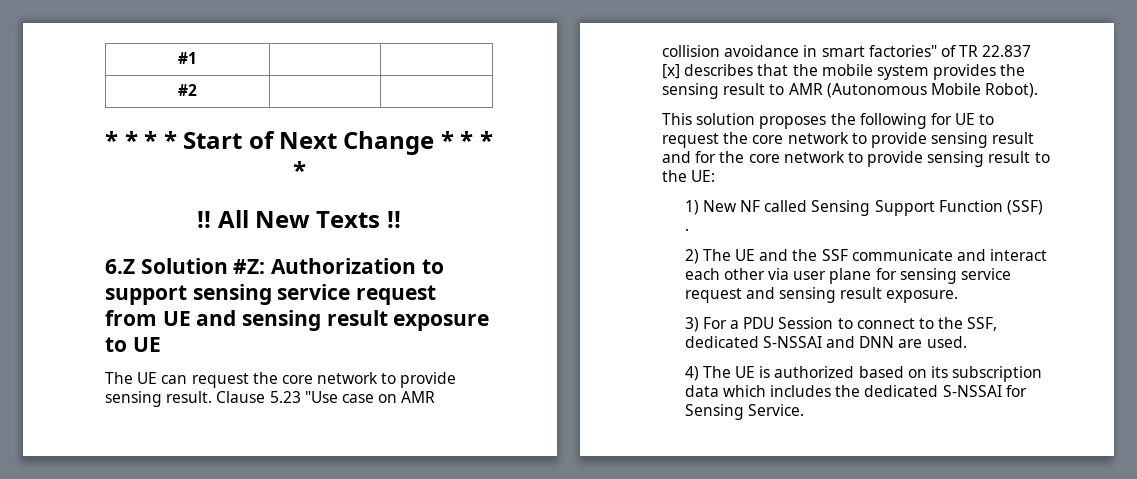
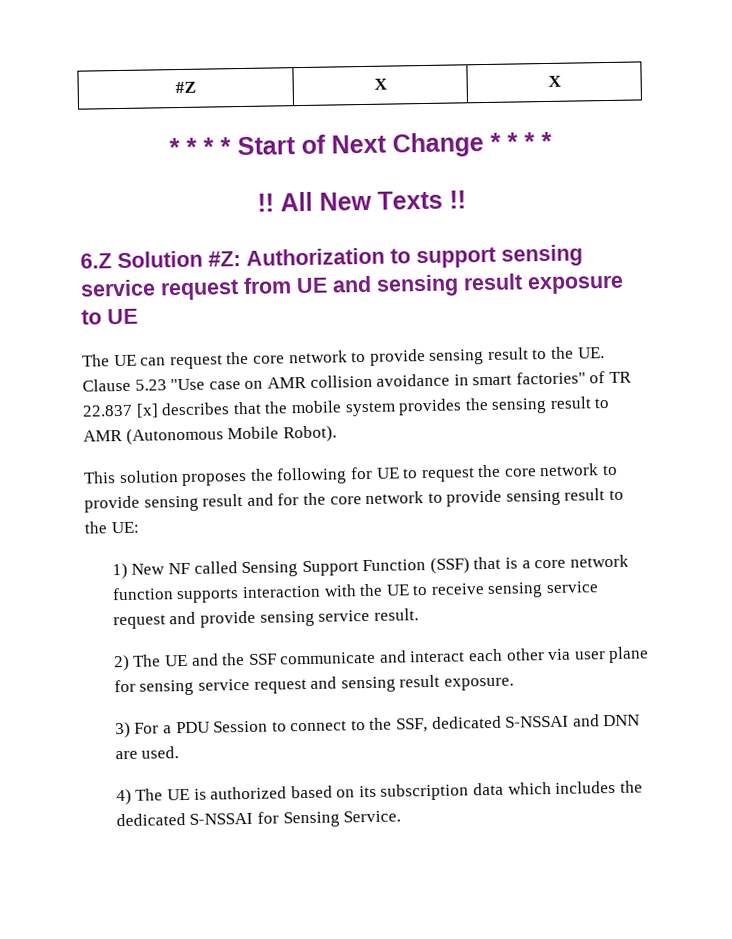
[178,52,197,64] [178,84,197,96] #1 | | // #2 | | -> [175,81,196,94] [373,78,388,90] [547,75,562,87] #Z | X | X
[166,391,213,403] result. -> [487,346,605,360] result to the UE.
[684,228,689,231] . -> [473,554,629,570] [111,581,600,604] [112,608,419,630] that is a core network function supports interaction with the UE to receive sensing service request and provide sensing service result.

